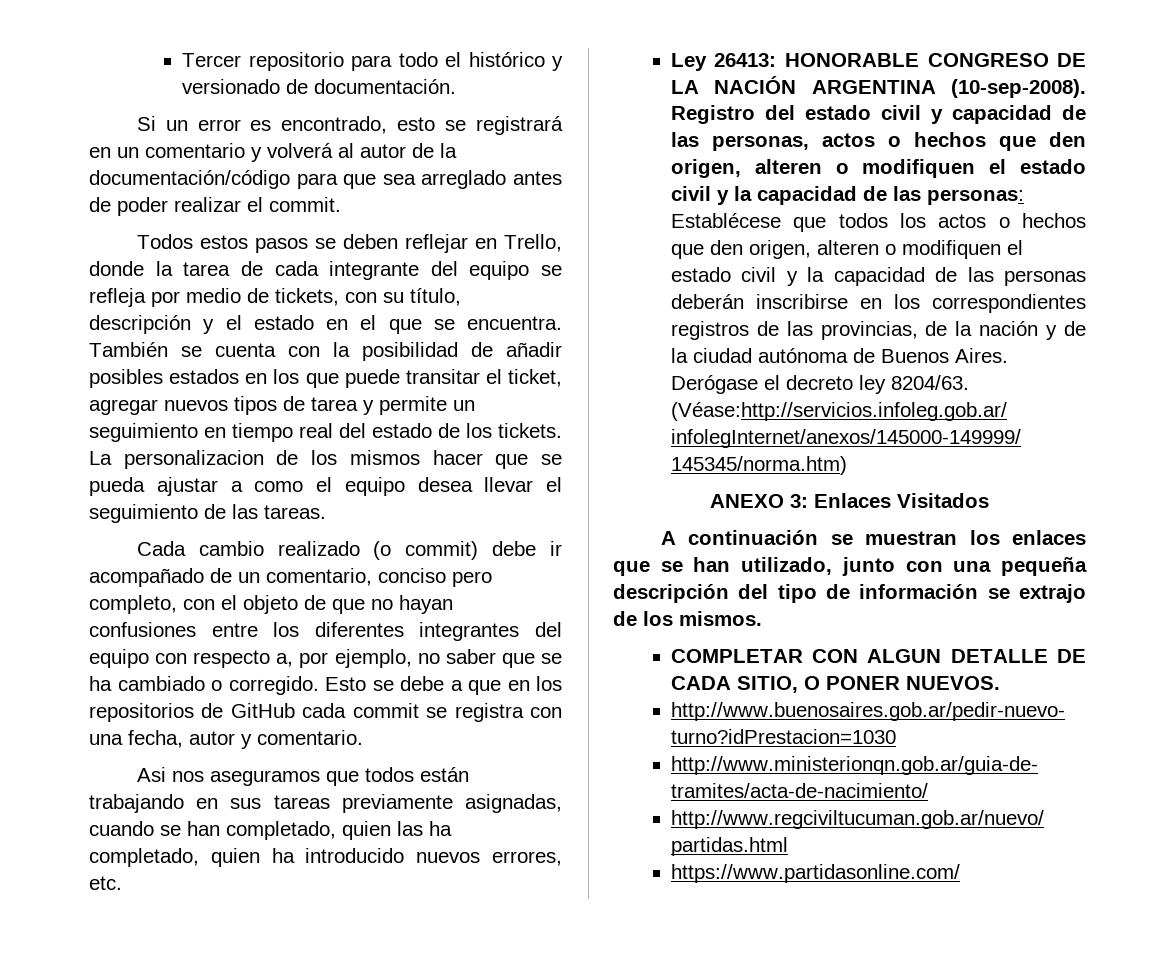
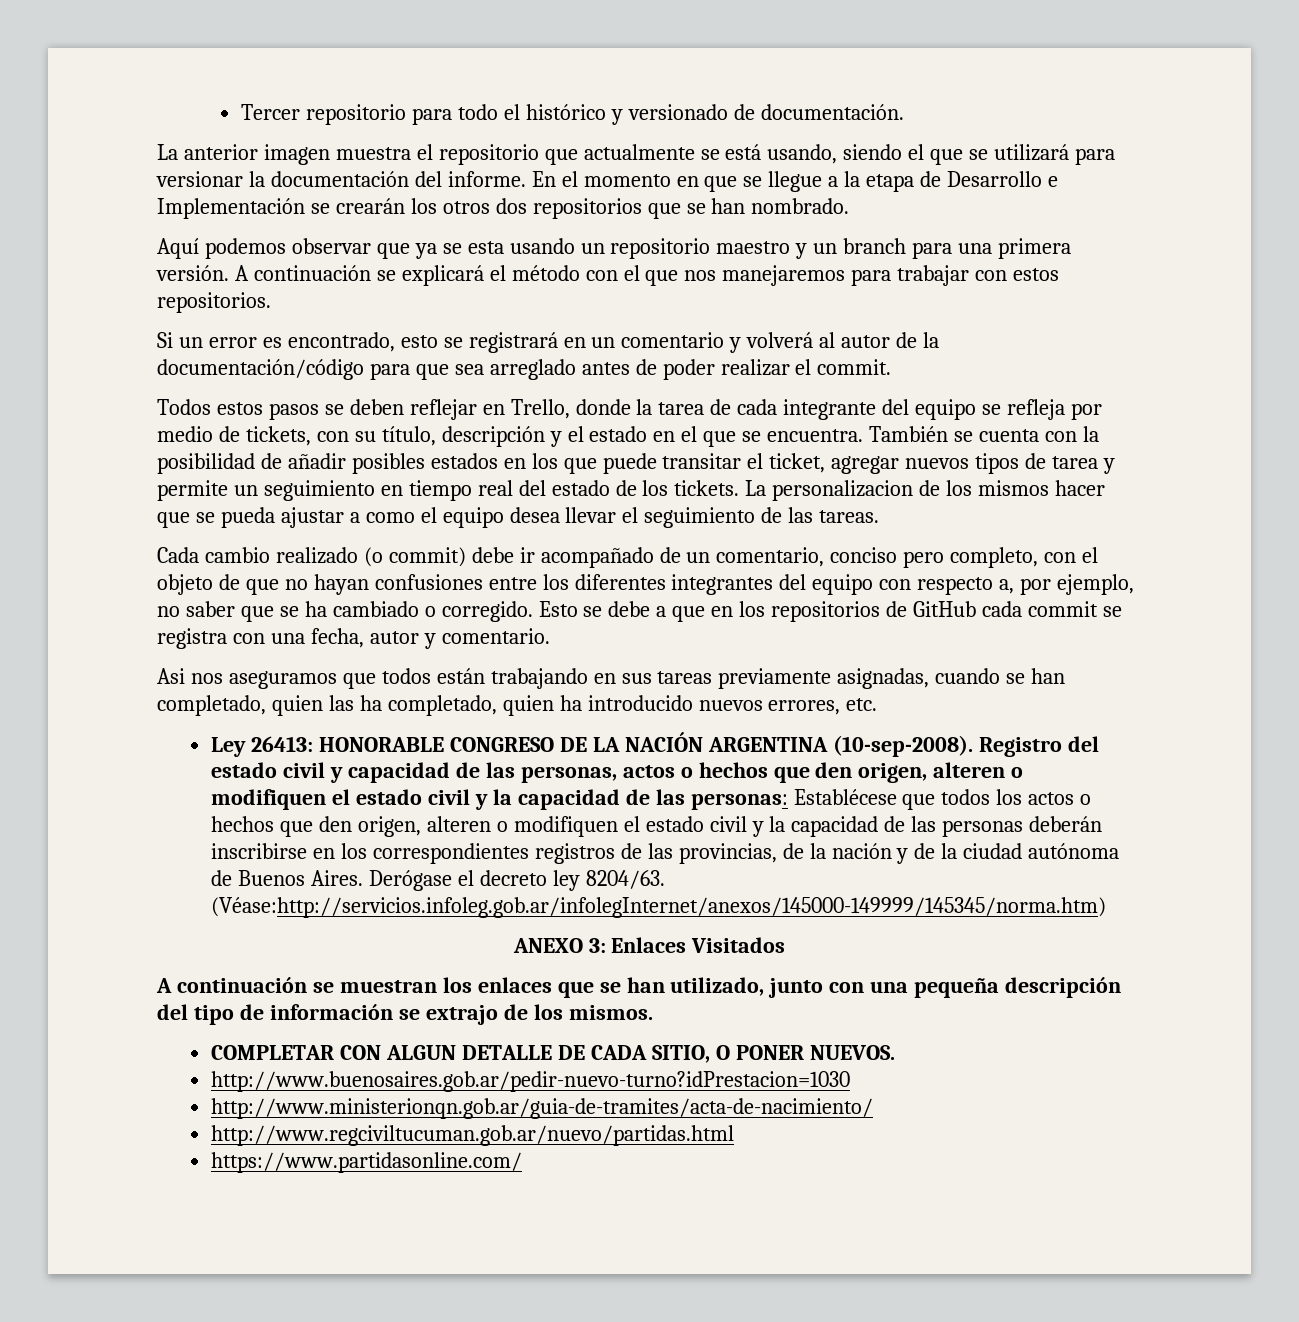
(457, 86) none -> [157,144,1116,165] [156,171,1058,192] [157,198,850,219] [157,238,1072,259] [156,265,1060,286] [157,292,271,313] // La anterior imagen muestra el repositorio que actualmente se está usando, siendo el que se utilizará para versionar la documentación del informe. En el momento en que se llegue a la etapa de Desarrollo e Implementación se crearán los otros dos repositorios que se han nombrado. // Aquí podemos observar que ya se esta usando un repositorio maestro y un branch para una primera versión. A continuación se explicará el método con el que nos manejaremos para trabajar con estos repositorios.

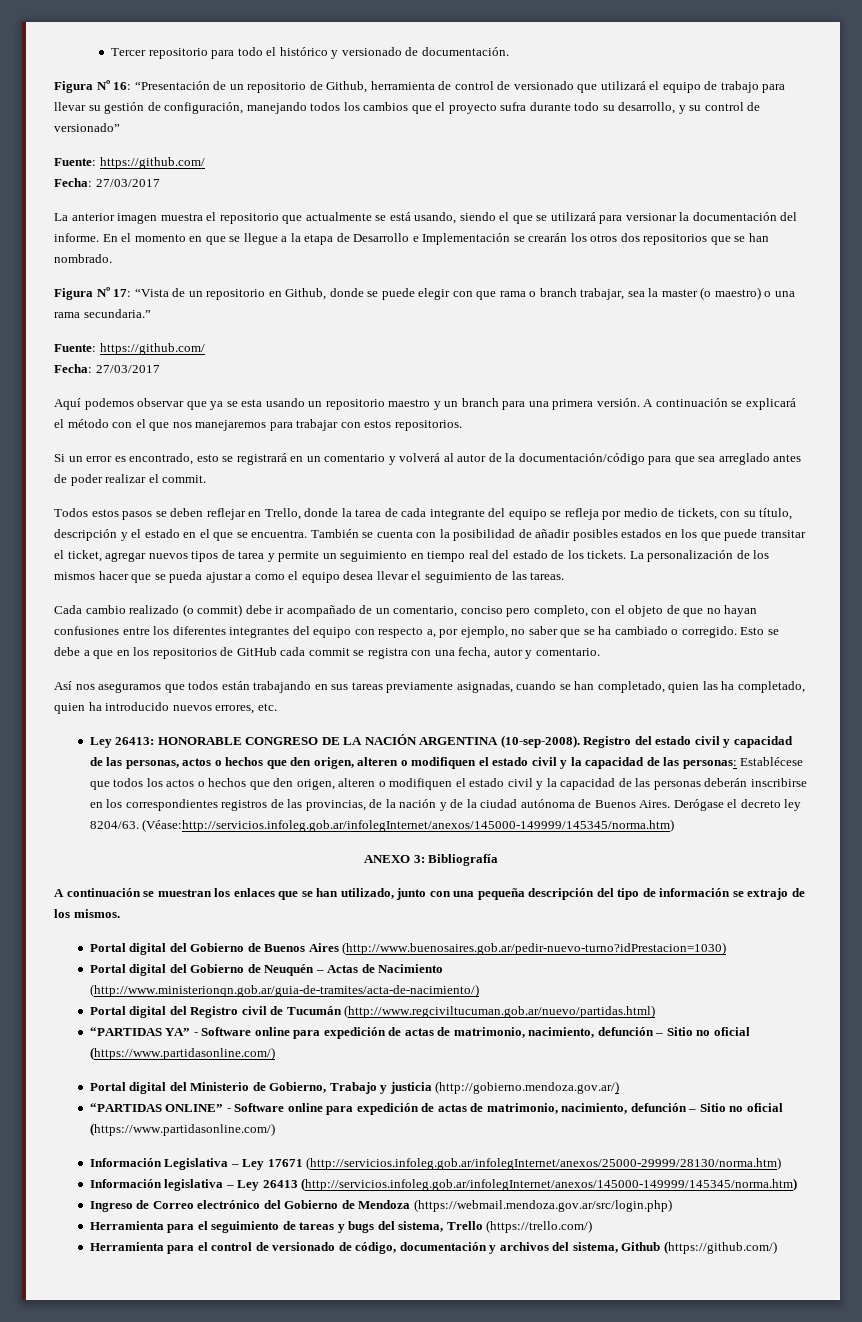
(904, 112) none -> [54,80,786,93] [54,102,761,114] [54,123,120,132] [54,157,205,169] [54,178,160,187] // Figura Nº 16: “Presentación de un repositorio de Github, herramienta de control de versionado que utilizará el equipo de trabajo para llevar su gestión de configuración, manejando todos los cambios que el proyecto sufra durante todo su desarrollo, y su control de versionado” // Fuente: https://github.com/ // Fecha: 27/03/2017
(850, 206) none -> [54,287,795,300] [54,309,151,318] [54,343,205,355] [54,364,160,373] // Figura Nº 17: “Vista de un repositorio en Github, donde se puede elegir con que rama o branch trabajar, sea la master (o maestro) o una rama secundaria.” // Fuente: https://github.com/ // Fecha: 27/03/2017
[772,480,914,501] personalizacion -> [647,550,734,562] personalización
[157,668,185,684] Asi -> [54,681,72,690] Así
[611,937,786,953] Enlaces Visitados -> [428,854,499,866] Bibliografía
[211,1045,895,1063] [211,1071,851,1092] [211,1098,874,1119] [211,1125,735,1146] [211,1152,523,1173] COMPLETAR CON ALGUN DETALLE DE CADA SITIO, O PONER NUEVOS. // http://www.buenosaires.gob.ar/pedir-nuevo-turno?idPrestacion=1030 // http://www.ministerionqn.gob.ar/guia-de-tramites/acta-de-nacimiento/ // http://www.regciviltucuman.gob.ar/nuevo/partidas.html // https://www.partidasonline.com/ -> [89,942,727,955] [89,964,444,976] [89,984,479,997] [89,1005,656,1018] [89,1027,750,1039] [89,1047,275,1060] [89,1081,620,1094] [89,1103,783,1115] [89,1123,275,1136] [89,1157,782,1170] [89,1178,798,1191] [89,1199,672,1212] [89,1220,593,1233] [89,1241,777,1254] Portal digital del Gobierno de Buenos Aires (http://www.buenosaires.gob.ar/pedir-nuevo-turno?idPrestacion=1030) // Portal digital del Gobierno de Neuquén – Actas de Nacimiento (http://www.ministerionqn.gob.ar/guia-de-tramites/acta-de-nacimiento/) // Portal digital del Registro civil de Tucumán (http://www.regciviltucuman.gob.ar/nuevo/partidas.html) // “PARTIDAS YA” - Software online para expedición de actas de matrimonio, nacimiento, defunción – Sitio no oficial (https://www.partidasonline.com/) // Portal digital del Ministerio de Gobierno, Trabajo y justicia (http://gobierno.mendoza.gov.ar/) // “PARTIDAS ONLINE” - Software online para expedición de actas de matrimonio, nacimiento, defunción – Sitio no oficial (https://www.partidasonline.com/) // Información Legislativa – Ley 17671 (http://servicios.infoleg.gob.ar/infolegInternet/anexos/25000-29999/28130/norma.htm) // Información legislativa – Ley 26413 (http://servicios.infoleg.gob.ar/infolegInternet/anexos/145000-149999/145345/norma.htm) // Ingreso de Correo electrónico del Gobierno de Mendoza (https://webmail.mendoza.gov.ar/src/login.php) // Herramienta para el seguimiento de tareas y bugs del sistema, Trello (https://trello.com/) // Herramienta para el control de versionado de código, documentación y archivos del sistema, Github (https://github.com/)

